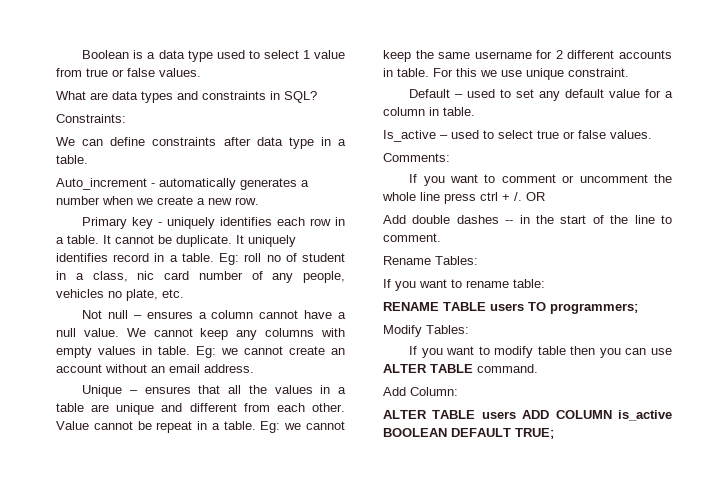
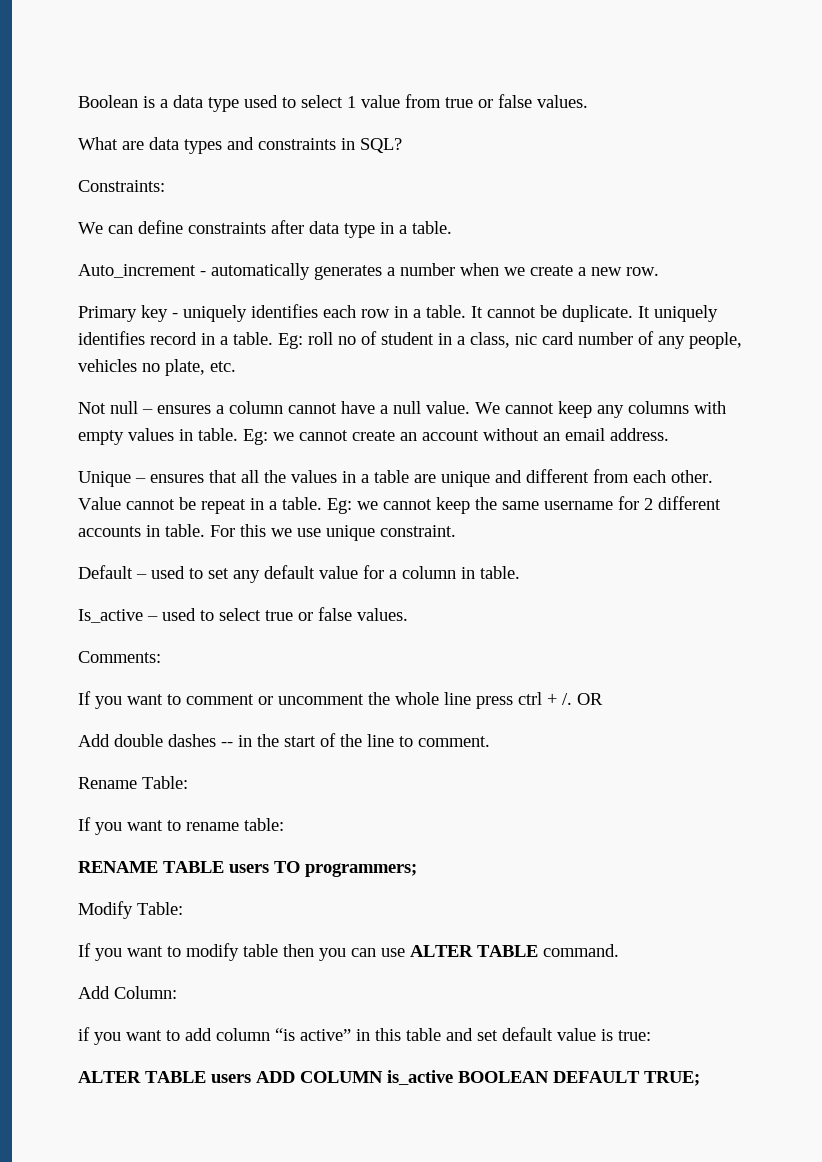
[435,256,478,265] Tables: -> [142,776,188,789] Table:
[426,325,469,334] Tables: -> [137,902,183,915] Table:
(458, 391) none -> [78,1027,651,1045] // if you want to add column “is active” in this table and set default value is true:

